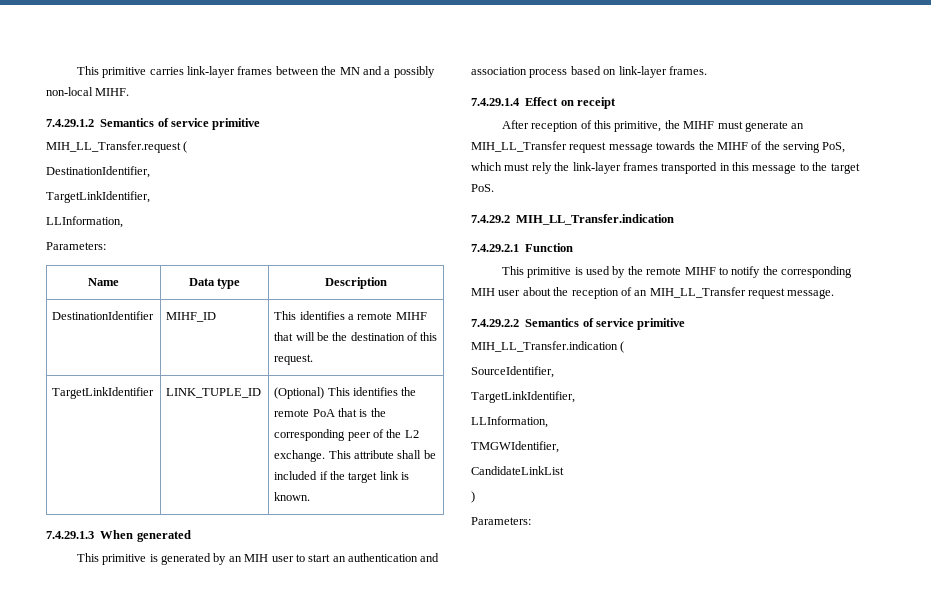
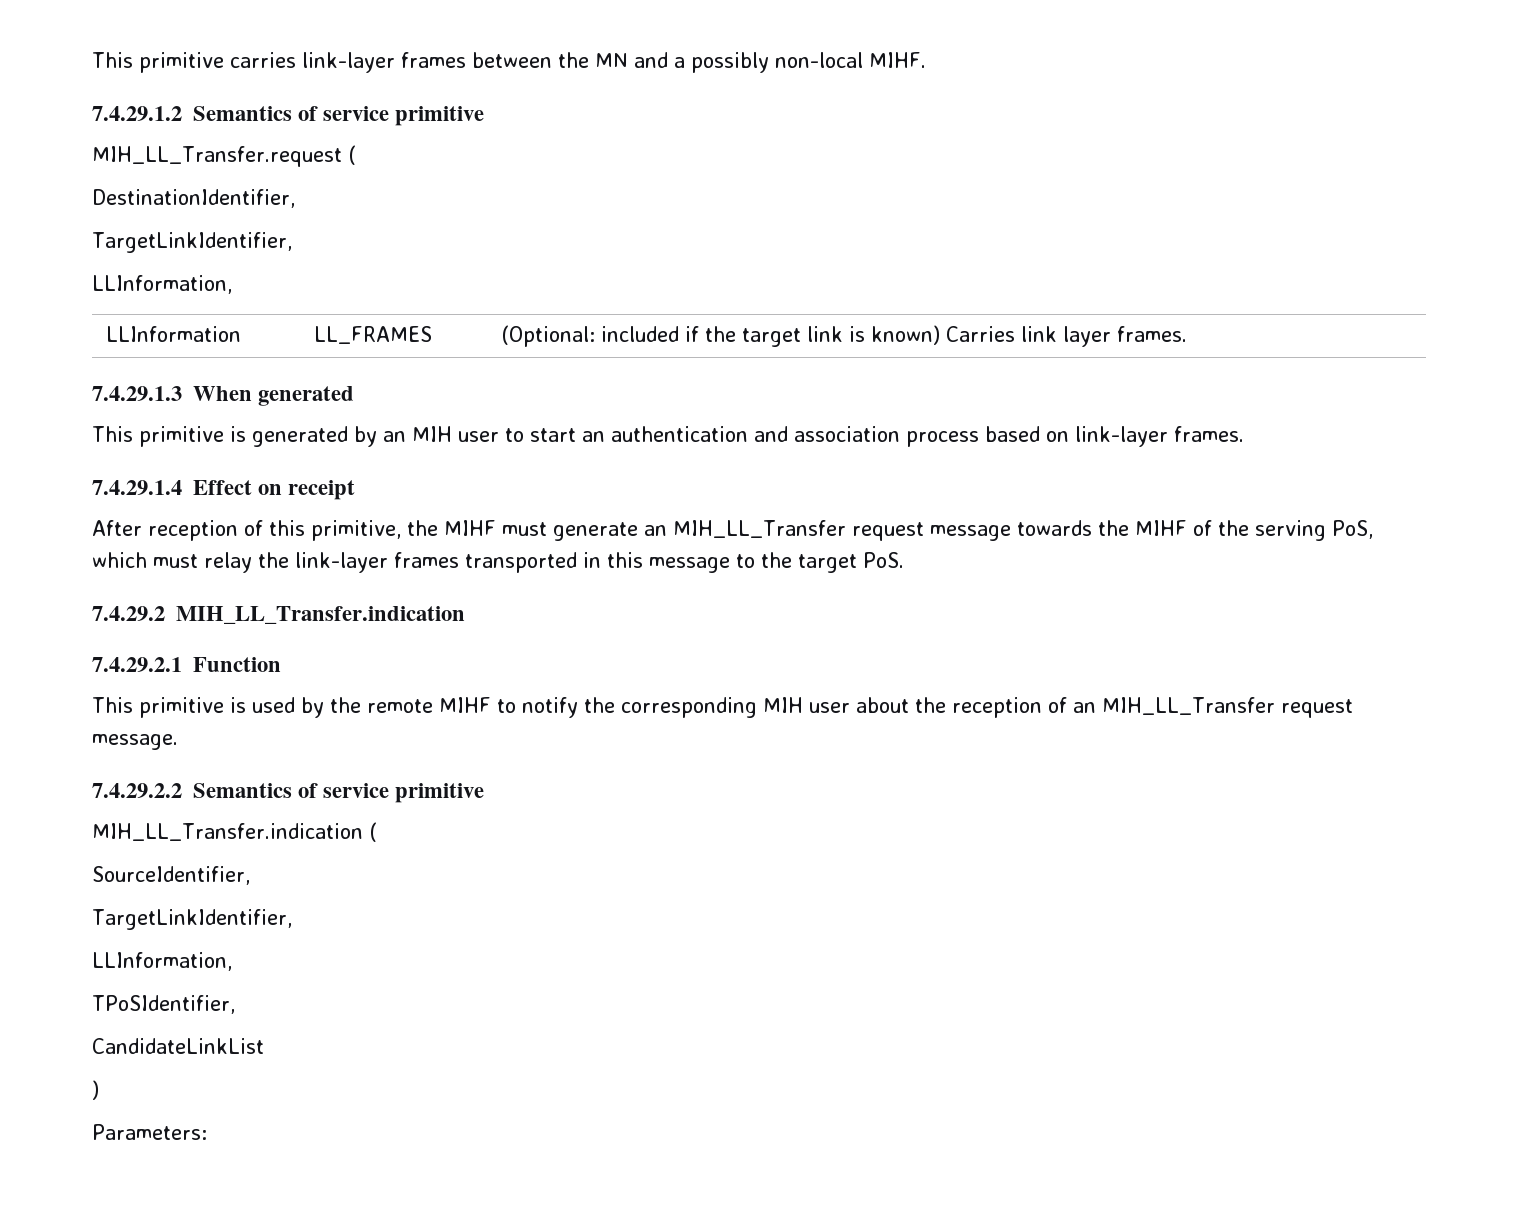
[46,242,106,250] [88,278,119,286] [188,278,241,289] [325,277,387,289] [52,311,155,320] [166,312,217,322] [274,311,427,320] [274,332,438,341] [274,354,314,365] [52,387,155,399] [166,388,262,398] [274,387,417,399] [274,408,386,417] [274,429,419,441] [274,450,436,462] // Parameters: // Name | Data type | Description // DestinationIdentifier | MIHF_ID | This identifies a remote MIHF that will be the destination of this request. // TargetLinkIdentifier | LINK_TUPLE_ID | (Optional) This identifies the remote PoA that is the corresponding peer of the L2 exchange. This attribute shall be -> [105,326,241,342] [313,326,432,344] [500,325,595,347] // LLInformation | LL_FRAMES | (Optional:
[274,492,311,501] known. -> [870,325,1187,347] known) Carries link layer frames.
[531,162,552,174] rely -> [204,552,252,573] relay
[471,441,559,453] TMGWIdentifier, -> [92,995,235,1014] TPoSIdentifier,

